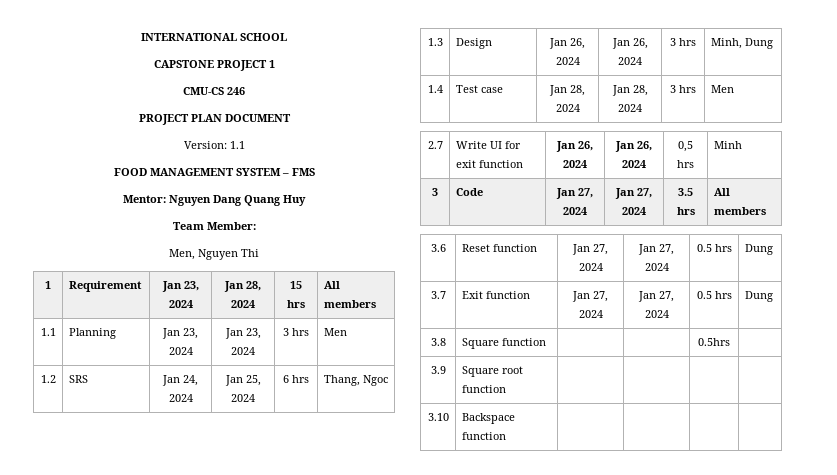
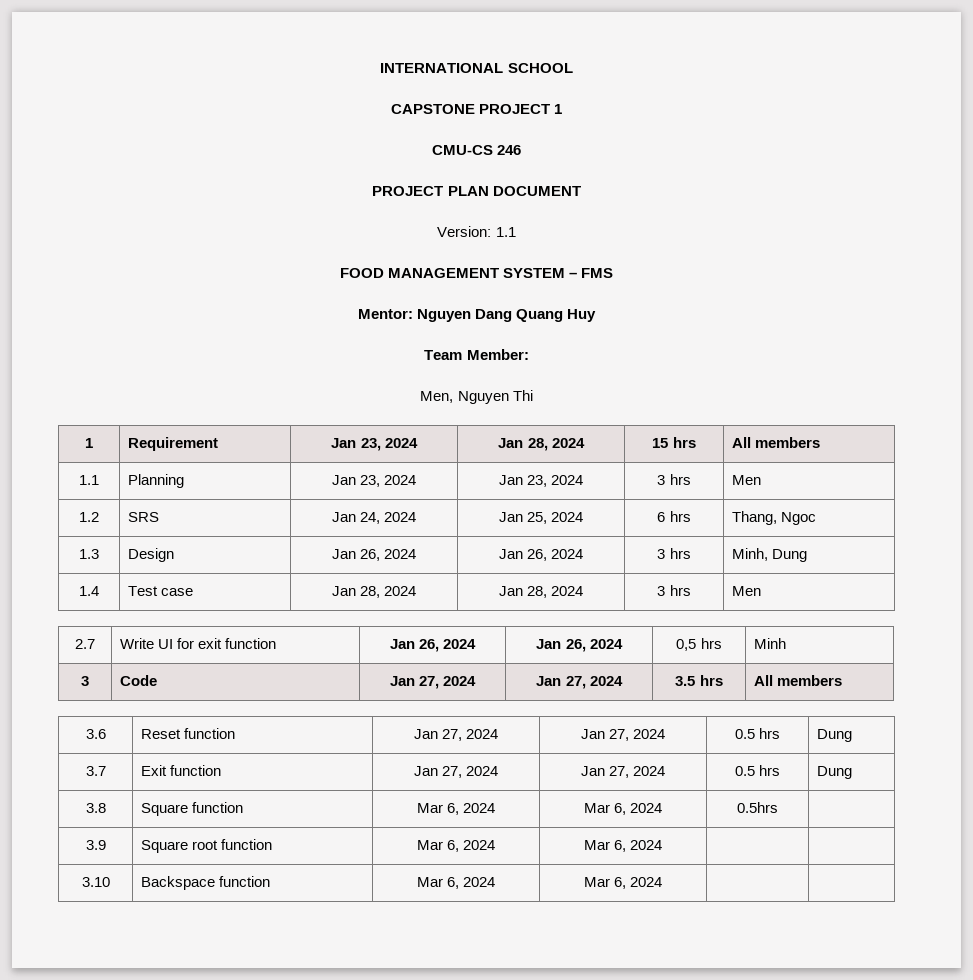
(546, 342) | -> [416,803,496,815] [583,803,663,815] Mar 6, 2024 | Mar 6, 2024
[427,413,449,421] [461,413,515,424] [461,432,506,440] | | | // 3.10 | Backspace function | | -> [416,840,496,852] [583,840,663,852] [81,877,110,887] [140,876,270,890] [416,877,496,889] [583,877,663,889] Mar 6, 2024 | Mar 6, 2024 | | // 3.10 | Backspace function | Mar 6, 2024 | Mar 6, 2024

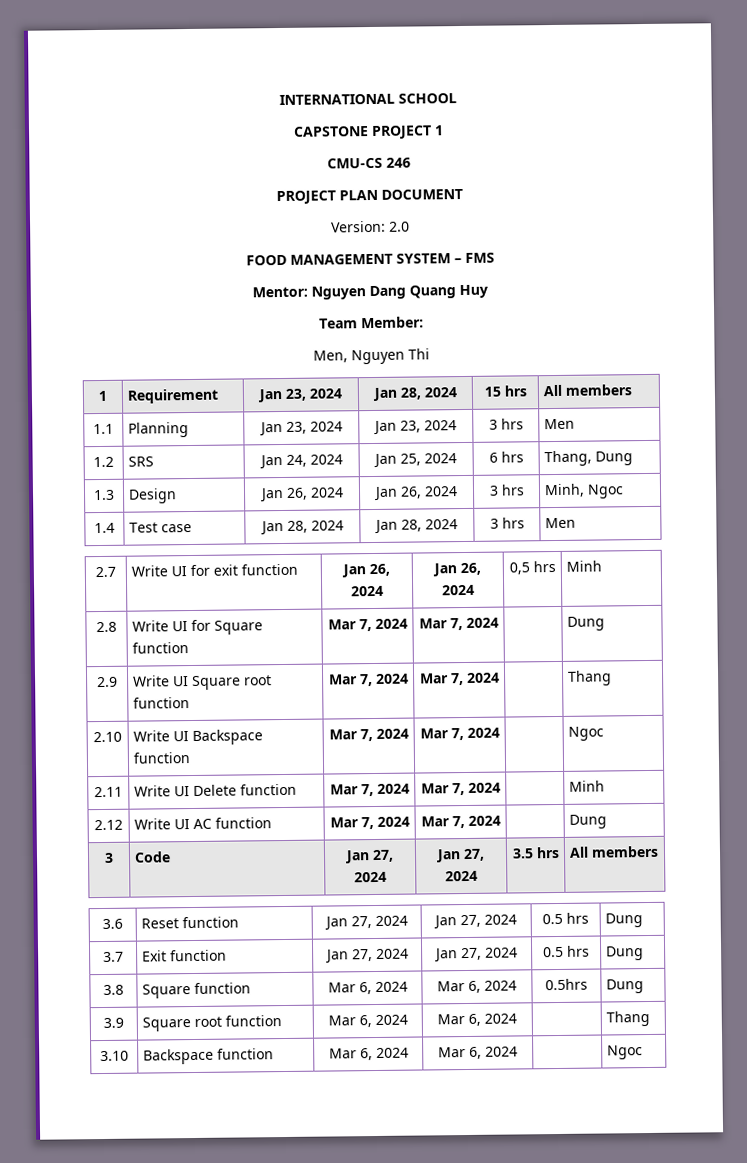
[495,227,516,237] 1.1 -> [388,221,410,232] 2.0
[780,512,816,525] Ngoc -> [595,451,634,466] Dung
[771,549,807,562] Dung -> [587,484,625,499] Ngoc
(786, 643) none -> [96,621,117,633] [132,619,264,635] [132,642,190,654] [327,618,408,632] [418,617,499,631] [567,616,606,631] [97,676,118,688] [133,675,273,691] [133,697,191,709] [328,673,409,687] [419,672,500,686] [567,670,613,686] [93,731,122,743] [133,729,264,745] [133,752,191,764] [328,728,409,742] [419,727,500,741] [568,726,605,741] [94,786,123,798] [134,783,298,797] [329,783,410,797] [420,782,501,796] [569,780,606,792] [94,819,123,831] [134,817,273,830] [329,816,410,830] [420,815,501,829] [569,814,608,829] // 2.8 | Write UI for Square function | Mar 7, 2024 | Mar 7, 2024 | | Dung // 2.9 | Write UI Square root function | Mar 7, 2024 | Mar 7, 2024 | | Thang // 2.10 | Write UI Backspace function | Mar 7, 2024 | Mar 7, 2024 | | Ngoc // 2.11 | Write UI Delete function | Mar 7, 2024 | Mar 7, 2024 | | Minh // 2.12 | Write UI AC function | Mar 7, 2024 | Mar 7, 2024 | | Dung
(778, 807) none -> [606,979,645,994] Dung
(663, 845) none -> [606,1010,651,1027] Thang
(663, 882) none -> [607,1045,644,1060] Ngoc

